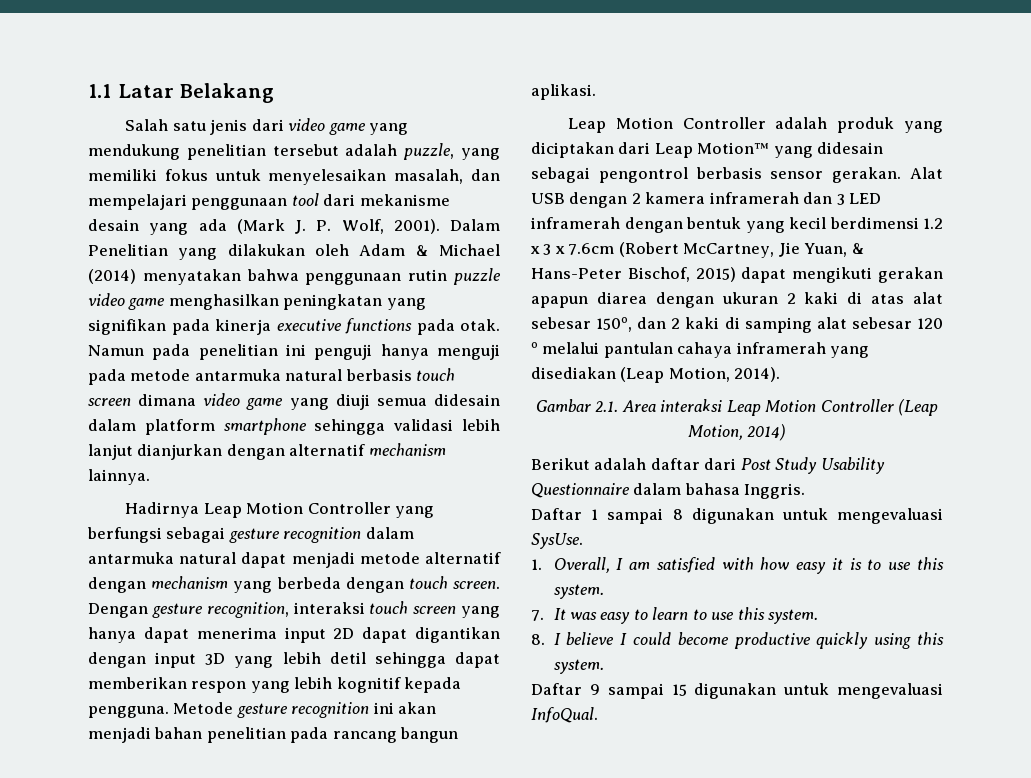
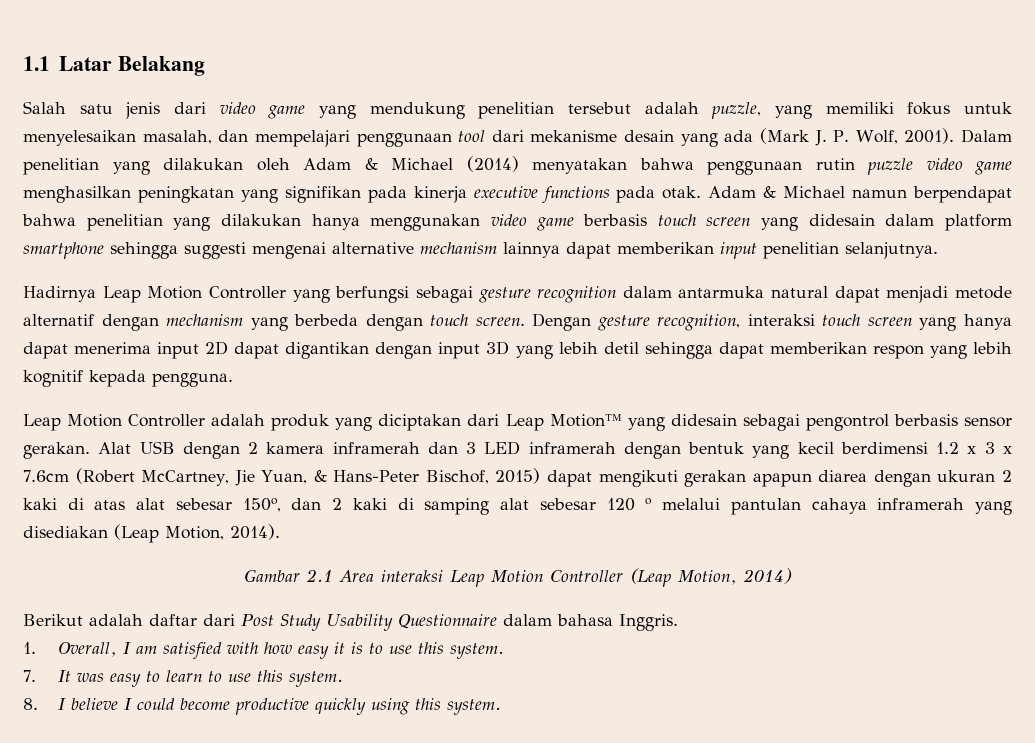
[88,244,168,256] Penelitian -> [23,158,99,175] penelitian
[88,344,500,360] [88,368,456,385] [88,393,427,410] Namun pada penelitian ini penguji hanya menguji pada metode antarmuka natural berbasis touch screen dimana video game yang diuji semua -> [708,186,1013,203] [22,214,799,231] Adam & Michael namun berpendapat bahwa penelitian yang dilakukan hanya menggunakan video game berbasis touch screen yang
[393,419,501,431] [88,443,446,460] [88,469,150,485] validasi lebih lanjut dianjurkan dengan alternatif mechanism lainnya. -> [184,242,938,259] suggesti mengenai alternative mechanism lainnya dapat memberikan input penelitian selanjutnya.
[173,702,437,718] [88,727,459,743] [531,84,596,100] Metode gesture recognition ini akan menjadi bahan penelitian pada rancang bangun aplikasi. -> (233, 380) none
[595,401,619,412] 2.1. -> [306,569,333,582] 2.1
[531,508,943,524] [531,533,583,549] // Daftar 1 sampai 8 digunakan untuk mengevaluasi SysUse. -> (678, 622) none
[531,683,943,699] [531,707,598,723] // Daftar 9 sampai 15 digunakan untuk mengevaluasi InfoQual. -> (501, 707) none

